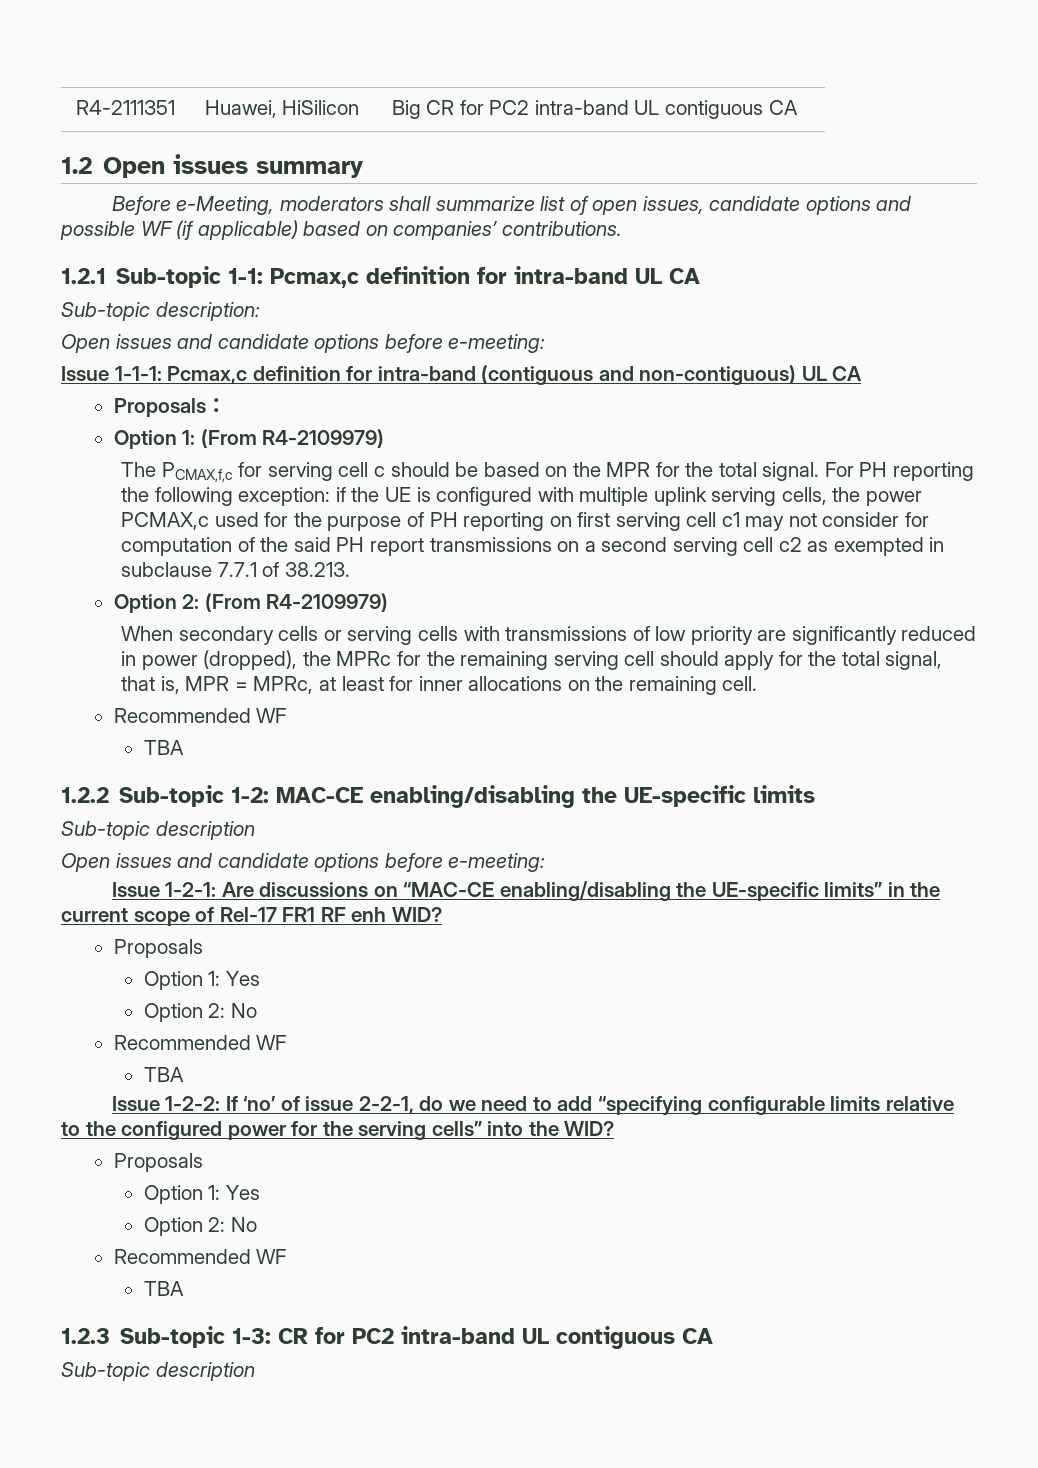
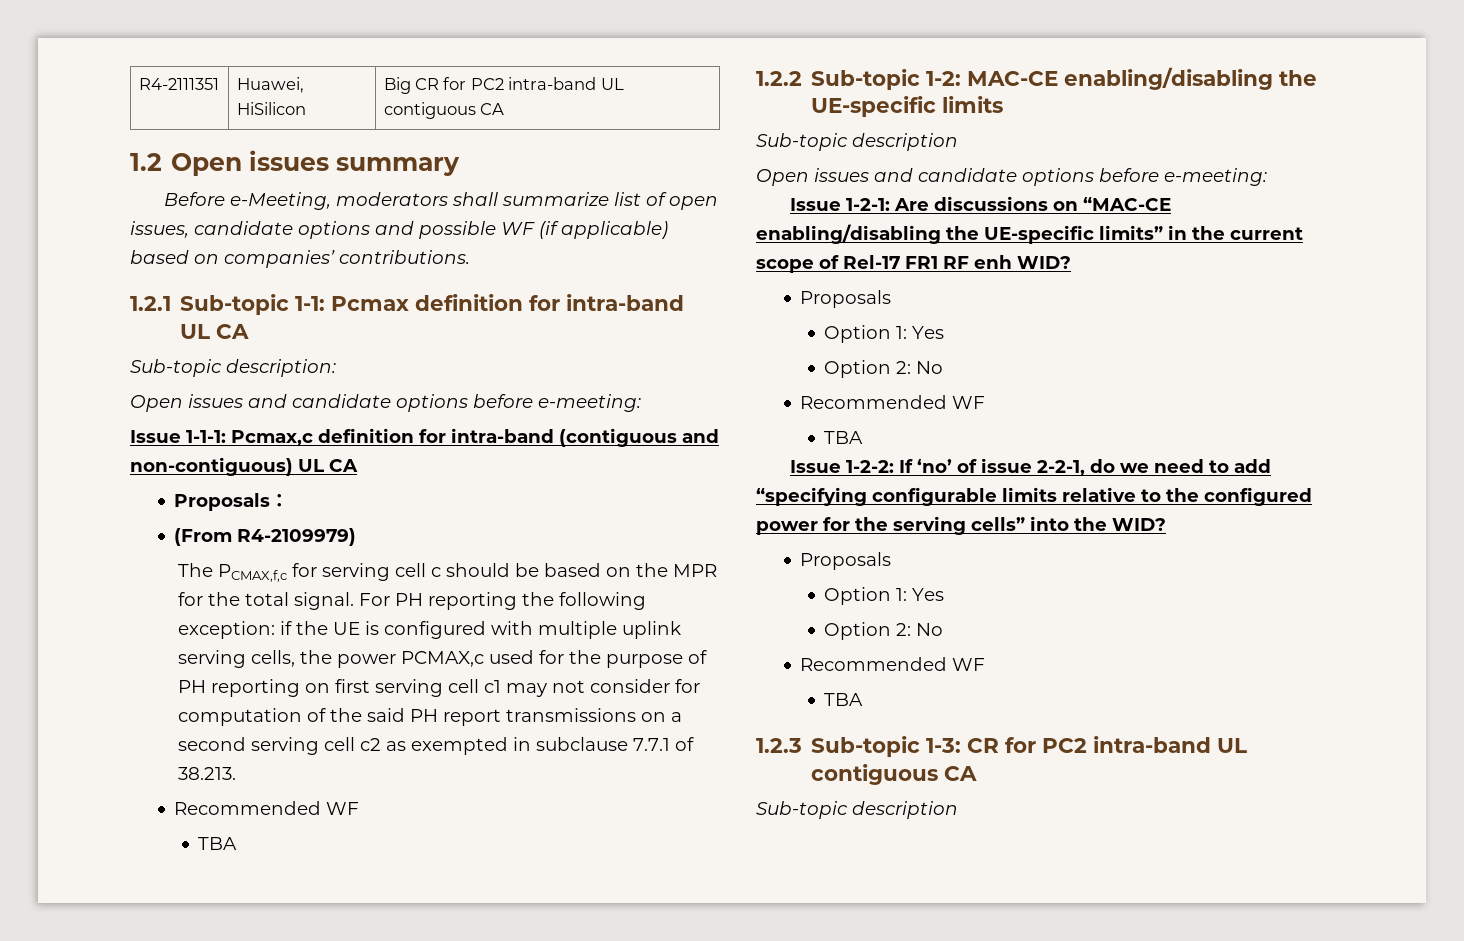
[270,268,360,288] Pcmax,c -> [331,296,410,311] Pcmax
[113,430,196,449] Option 1: -> (290, 500) none
[113,593,389,613] [121,626,977,645] [121,650,943,670] [121,676,758,695] // Option 2: (From R4-2109979) // When secondary cells or serving cells with transmissions of low priority are significantly reduced in power (dropped), the MPRc for the remaining serving cell should apply for the total signal, that is, MPR = MPRc, at least for inner allocations on the remaining cell. -> (236, 773) none

